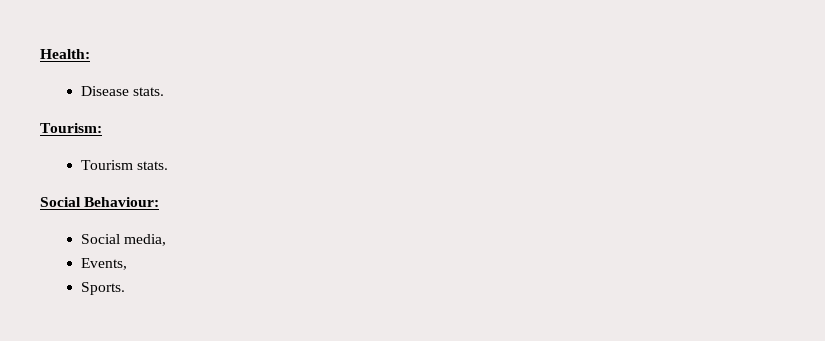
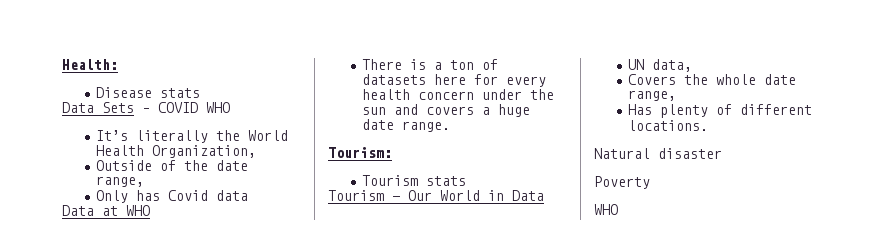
[133,87,165,96] [40,123,102,133] [80,160,169,170] [40,197,160,207] [80,234,167,246] [80,258,127,270] [80,282,125,295] stats. // Tourism: // Tourism stats. // Social Behaviour: // Social media, // Events, // Sports. -> [160,88,201,98] [62,102,230,113] [96,130,289,143] [96,145,257,158] [96,160,249,171] [96,176,145,187] [96,190,249,203] [62,205,150,216] [362,59,499,70] [362,74,547,87] [362,89,555,100] [362,104,531,117] [362,119,451,132] [328,147,392,158] [362,175,467,186] [328,190,544,201] [628,59,693,72] [628,74,797,85] [628,90,677,101] [628,104,813,118] [628,120,709,131] [594,148,722,159] [594,176,650,189] [594,204,618,215] stats // Data Sets – COVID WHO // It’s literally the World Health Organization, // Outside of the date range, // Only has Covid data // Data at WHO // There is a ton of datasets here for every health concern under the sun and covers a huge date range. // Tourism: // Tourism stats // Tourism - Our World in Data // UN data, // Covers the whole date range, // Has plenty of different locations. // Natural disaster // Poverty // WHO

